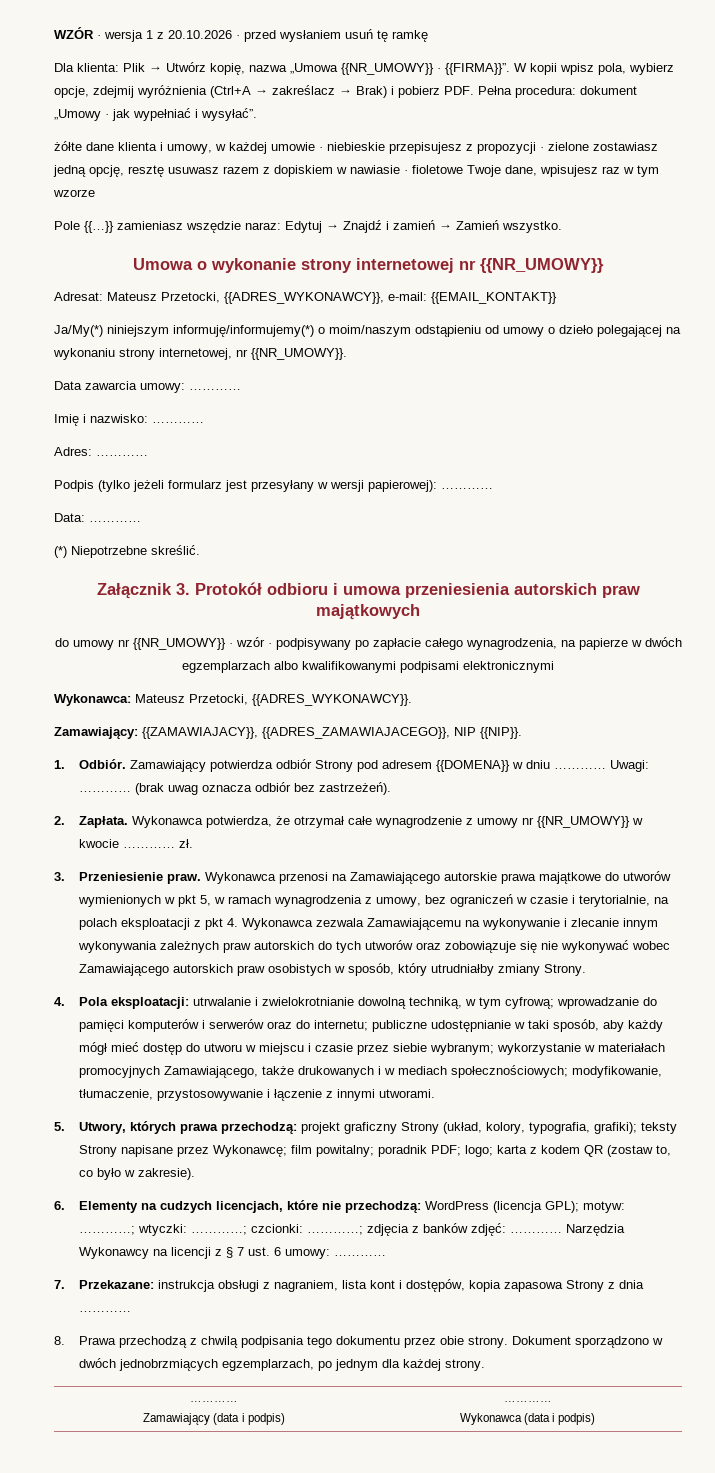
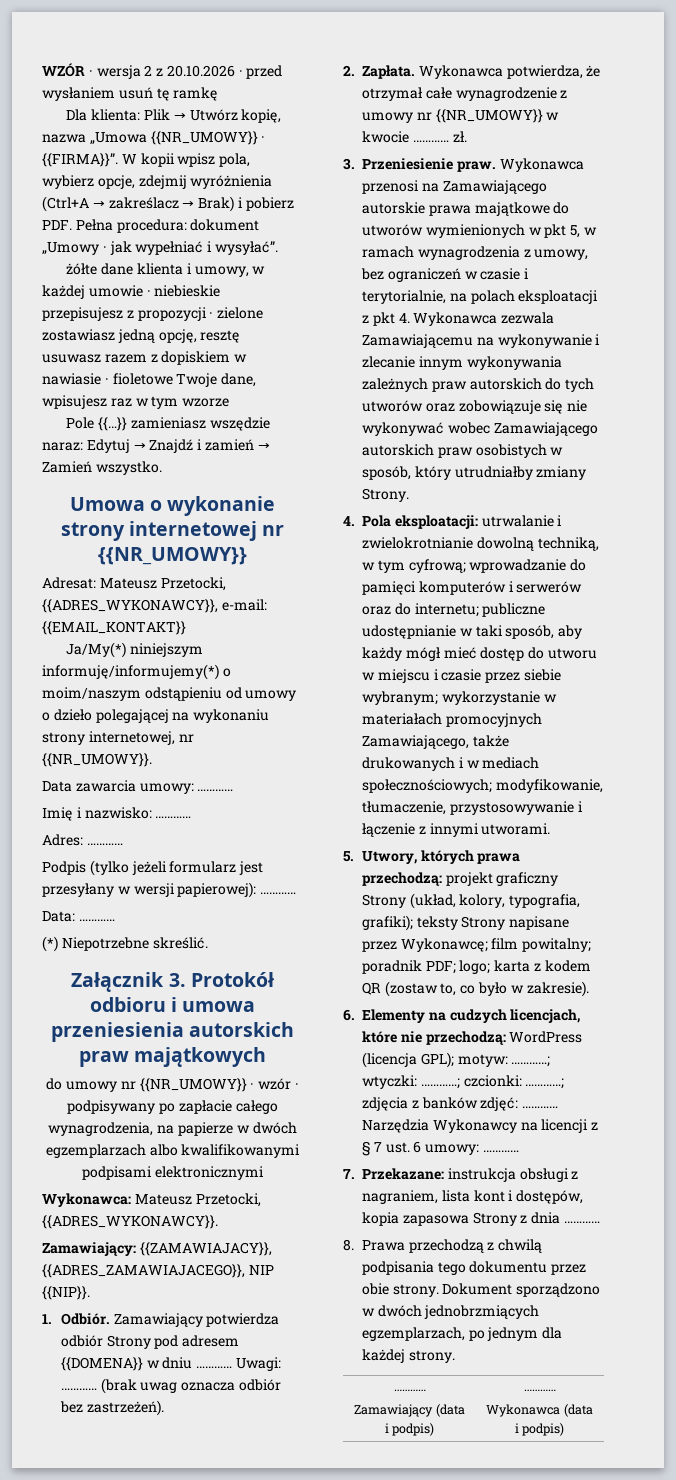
[146,30,153,39] 1 -> [144,65,153,76] 2

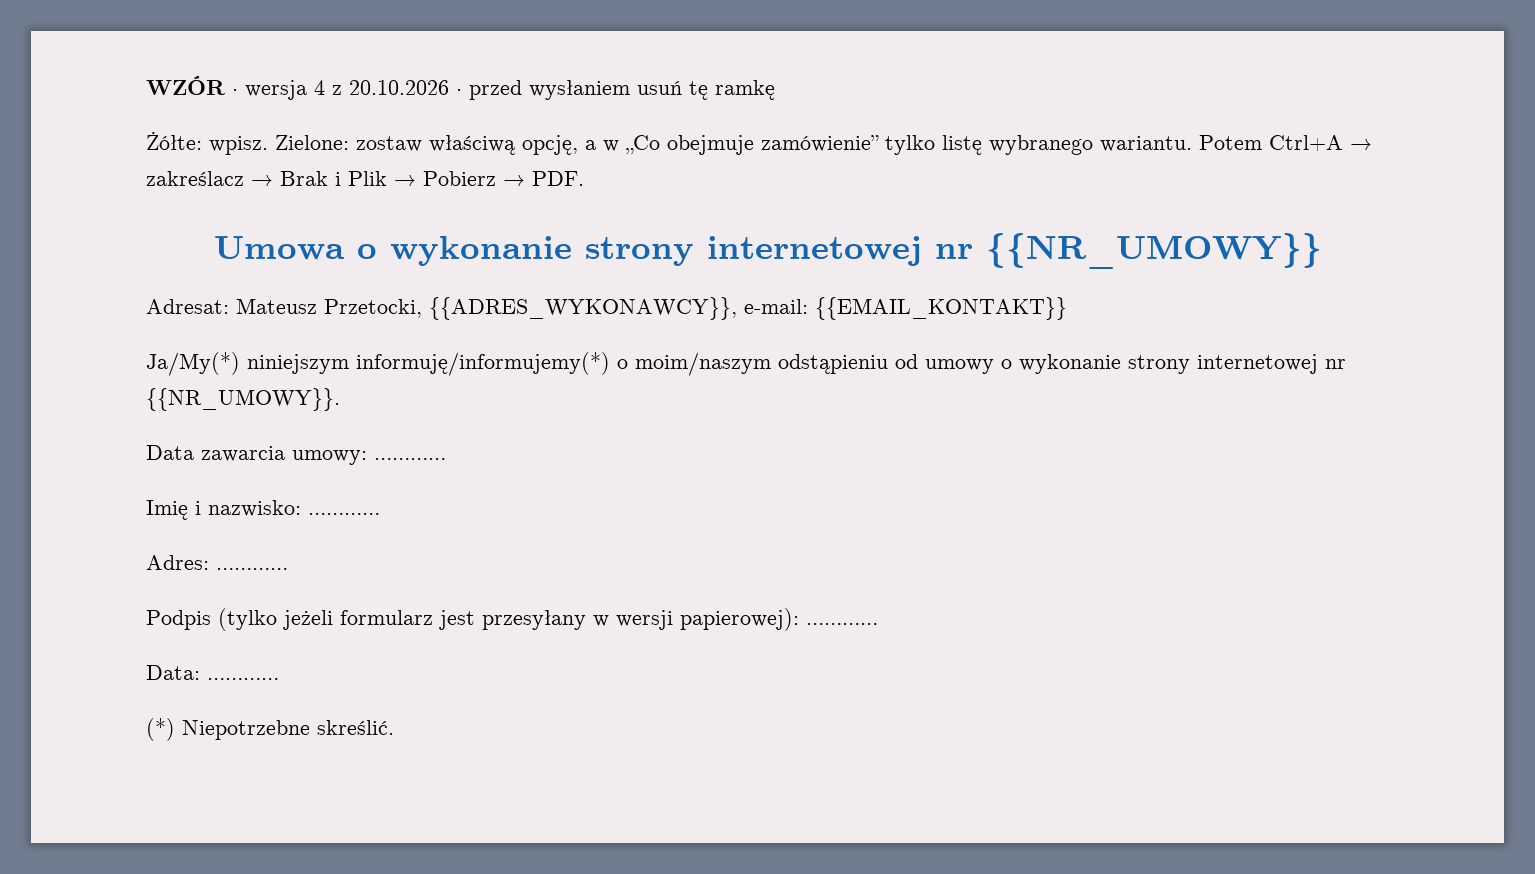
[144,65,153,76] 2 -> [314,80,325,95] 4
[66,109,282,123] [42,131,266,145] [42,153,251,167] [42,175,273,189] [42,196,294,212] [42,219,260,233] [42,241,278,255] [66,263,266,277] [42,285,221,299] [42,307,264,321] [42,329,241,343] [42,351,248,365] [42,373,257,387] [42,395,230,409] [66,417,270,431] [42,439,270,453] [42,461,162,475] Dla klienta: Plik → Utwórz kopię, nazwa „Umowa {{NR_UMOWY}} · {{FIRMA}}”. W kopii wpisz pola, wybierz opcje, zdejmij wyróżnienia (Ctrl+A → zakreślacz → Brak) i pobierz PDF. Pełna procedura: dokument „Umowy · jak wypełniać i wysyłać”. // żółte dane klienta i umowy, w każdej umowie · niebieskie przepisujesz z propozycji · zielone zostawiasz jedną opcję, resztę usuwasz razem z dopiskiem w nawiasie · fioletowe Twoje dane, wpisujesz raz w tym wzorze // Pole {{…}} zamieniasz wszędzie naraz: Edytuj → Znajdź i zamień → Zamień wszystko. -> [146,132,1372,155] [146,171,584,186] Żółte: wpisz. Zielone: zostaw właściwą opcję, a w „Co obejmuje zamówienie” tylko listę wybranego wariantu. Potem Ctrl+A → zakreślacz → Brak i Plik → Pobierz → PDF.
[53,709,270,723] [42,731,175,745] dzieło polegającej na wykonaniu strony internetowej, -> [1019,354,1318,374] wykonanie strony internetowej
[71,972,275,992] [89,997,256,1012] [50,1022,295,1042] [78,1047,267,1067] [46,1078,299,1092] [67,1100,278,1114] [48,1122,297,1136] [45,1144,301,1158] [82,1166,264,1180] [42,1193,261,1207] [42,1215,218,1229] [42,1242,272,1256] [42,1264,274,1278] [42,1286,90,1300] [42,1313,280,1327] [60,1335,240,1349] [60,1357,281,1371] [60,1378,281,1394] [59,1400,164,1416] [343,65,601,79] [362,87,568,101] [362,109,560,123] [362,131,467,143] [343,158,584,172] [362,180,547,194] [362,202,570,216] [362,224,597,238] [362,246,589,260] [361,268,530,282] [362,290,599,304] [362,312,555,326] [362,334,601,348] [362,356,562,370] [362,378,595,392] [362,400,588,414] [362,422,598,436] [362,444,564,458] [362,466,587,480] [362,488,409,502] [343,515,563,529] [362,537,599,551] [362,559,587,573] [362,581,583,595] [362,603,546,617] [362,625,583,639] [362,647,597,661] [362,669,561,683] [362,691,557,705] [362,713,542,727] [362,735,509,749] [362,757,540,771] [362,779,603,793] [362,801,583,815] [362,823,551,837] [343,850,521,864] [361,872,559,886] [361,893,581,909] [361,915,570,931] [361,938,592,952] [361,960,591,974] [361,981,589,997] [343,1009,581,1023] [362,1031,583,1045] [362,1052,551,1068] [362,1075,565,1089] [362,1097,559,1111] [362,1119,599,1133] [362,1141,519,1156] [343,1168,579,1182] [362,1190,584,1204] [362,1212,600,1226] [343,1239,543,1253] [361,1261,587,1275] [361,1283,601,1297] [361,1305,540,1319] [361,1327,563,1341] [361,1349,455,1363] [393,1389,426,1391] [354,1404,465,1417] [384,1423,435,1436] [523,1389,556,1391] [486,1404,593,1417] [514,1423,565,1436] // Załącznik 3. Protokół odbioru i umowa przeniesienia autorskich praw majątkowych // do umowy nr {{NR_UMOWY}} · wzór · podpisywany po zapłacie całego wynagrodzenia, na papierze w dwóch egzemplarzach albo kwalifikowanymi podpisami elektronicznymi // Wykonawca: Mateusz Przetocki, {{ADRES_WYKONAWCY}}. // Zamawiający: {{ZAMAWIAJACY}}, {{ADRES_ZAMAWIAJACEGO}}, NIP {{NIP}}. // 1. Odbiór. Zamawiający potwierdza odbiór Strony pod adresem {{DOMENA}} w dniu ………… Uwagi: ………… (brak uwag oznacza odbiór bez zastrzeżeń). // 2. Zapłata. Wykonawca potwierdza, że otrzymał całe wynagrodzenie z umowy nr {{NR_UMOWY}} w kwocie ………… zł. // 3. Przeniesienie praw. Wykonawca przenosi na Zamawiającego autorskie prawa majątkowe do utworów wymienionych w pkt 5, w ramach wynagrodzenia z umowy, bez ograniczeń w czasie i terytorialnie, na polach eksploatacji z pkt 4. Wykonawca zezwala Zamawiającemu na wykonywanie i zlecanie innym wykonywania zależnych praw autorskich do tych utworów oraz zobowiązuje się nie wykonywać wobec Zamawiającego autorskich praw osobistych w sposób, który utrudniałby zmiany Strony. // 4. Pola eksploatacji: utrwalanie i zwielokrotnianie dowolną techniką, w tym cyfrową; wprowadzanie do pamięci komputerów i serwerów oraz do internetu; publiczne udostępnianie w taki sposób, aby każdy mógł mieć dostęp do utworu w miejscu i czasie przez siebie wybranym; wykorzystanie w materiałach promocyjnych Zamawiającego, także drukowanych i w mediach społecznościowych; modyfikowanie, tłumaczenie, przystosowywanie i łączenie z innymi utworami. // 5. Utwory, których prawa przechodzą: projekt graficzny Strony (układ, kolory, typografia, grafiki); teksty Strony napisane przez Wykonawcę; film powitalny; poradnik PDF; logo; karta z kodem QR (zostaw to, co było w zakresie). // 6. Elementy na cudzych licencjach, które nie przechodzą: WordPress (licencja GPL); motyw: …………; wtyczki: …………; czcionki: …………; zdjęcia z banków zdjęć: ………… Narzędzia Wykonawcy na licencji z § 7 ust. 6 umowy: ………… // 7. Przekazane: instrukcja obsługi z nagraniem, lista kont i dostępów, kopia zapasowa Strony z dnia ………… // 8. Prawa przechodzą z chwilą podpisania tego dokumentu przez obie strony. Dokument sporządzono w dwóch jednobrzmiących egzemplarzach, po jednym dla każdej strony. // ………… // Zamawiający (data i podpis) | ………… // Wykonawca (data i podpis) -> (394, 727) none

